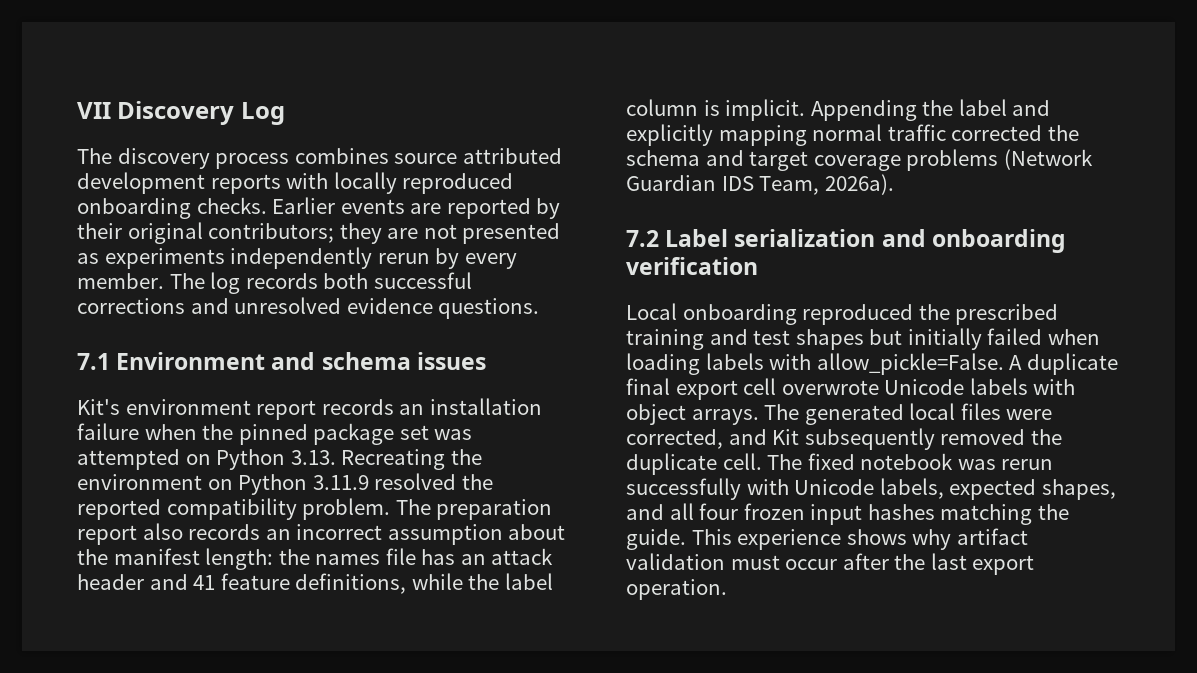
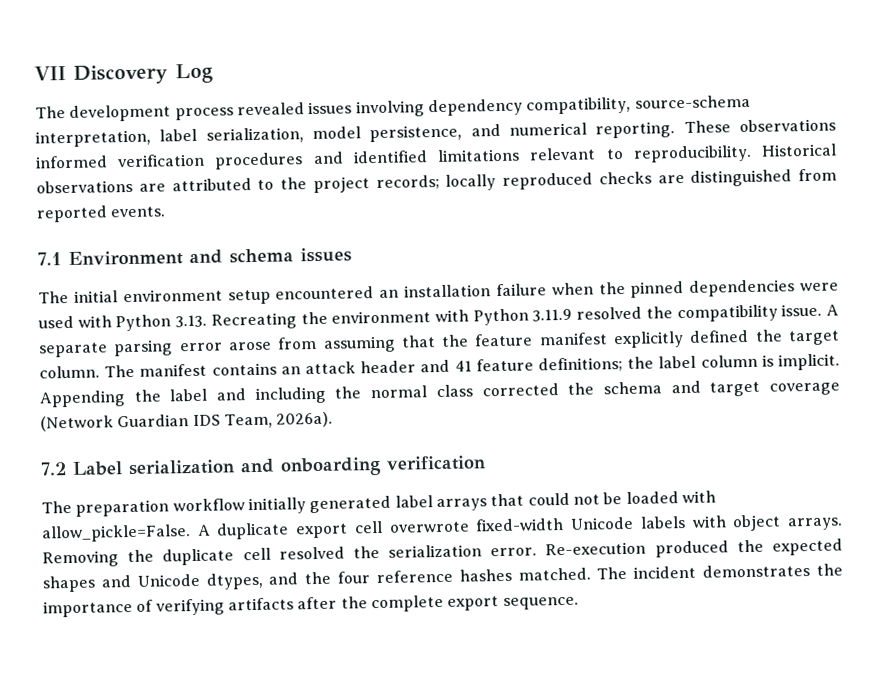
[117,148,562,169] [77,172,514,194] [77,197,561,219] [77,222,561,244] [77,247,517,269] [77,272,472,294] [77,297,540,319] discovery process combines source attributed development reports with locally reproduced onboarding checks. Earlier events are reported by their original contributors; they are not presented as experiments independently rerun by every member. The log records both successful corrections and unresolved evidence questions. -> [69,94,751,122] [35,118,836,148] [35,143,837,170] [36,168,837,194] [36,205,166,223] development process revealed issues involving dependency compatibility, source-schema interpretation, label serialization, model persistence, and numerical reporting. These observations informed verification procedures and identified limitations relevant to reproducibility. Historical observations are attributed to the project records; locally reproduced checks are distinguished from reported events.
[77,399,394,420] Kit's environment report records -> [38,286,375,305] The initial environment setup encountered
[313,423,473,445] [77,449,211,470] package set was attempted on -> [689,279,840,297] [38,315,112,329] dependencies were used with
[207,479,233,490] on -> [435,309,470,323] with
[77,498,553,520] [77,523,566,545] [77,548,456,570] reported compatibility problem. The preparation report also records an incorrect assumption about the manifest length: the names file has -> [676,303,839,323] [38,329,840,358] [39,362,277,379] compatibility issue. A separate parsing error arose from assuming that the feature manifest explicitly defined the target column. The manifest contains
[295,573,463,594] definitions, while -> [538,357,623,373] definitions;
[626,124,946,146] explicitly mapping normal traffic -> [254,384,473,404] including the normal class
[906,149,999,171] problems -> (841, 389) none
[626,303,1059,325] [626,328,1100,350] [626,353,764,375] Local onboarding reproduced the prescribed training and test shapes but initially failed when loading labels -> [41,491,679,517] The preparation workflow initially generated label arrays that could not be loaded
[626,378,670,395] final -> (290, 531) none
(879, 387) none -> [475,517,565,532] fixed-width
[764,403,1053,425] [626,428,1062,450] [626,453,1054,475] [626,478,1116,500] [626,503,1069,525] [626,528,1028,550] [626,553,1035,575] [626,579,727,600] The generated local files were corrected, and Kit subsequently removed the duplicate cell. The fixed notebook was rerun successfully with Unicode labels, expected shapes, and all four frozen input hashes matching the guide. This experience shows why artifact validation must occur after the last export operation. -> [42,538,843,568] [42,563,843,593] [43,594,579,618] Removing the duplicate cell resolved the serialization error. Re-execution produced the expected shapes and Unicode dtypes, and the four reference hashes matched. The incident demonstrates the importance of verifying artifacts after the complete export sequence.

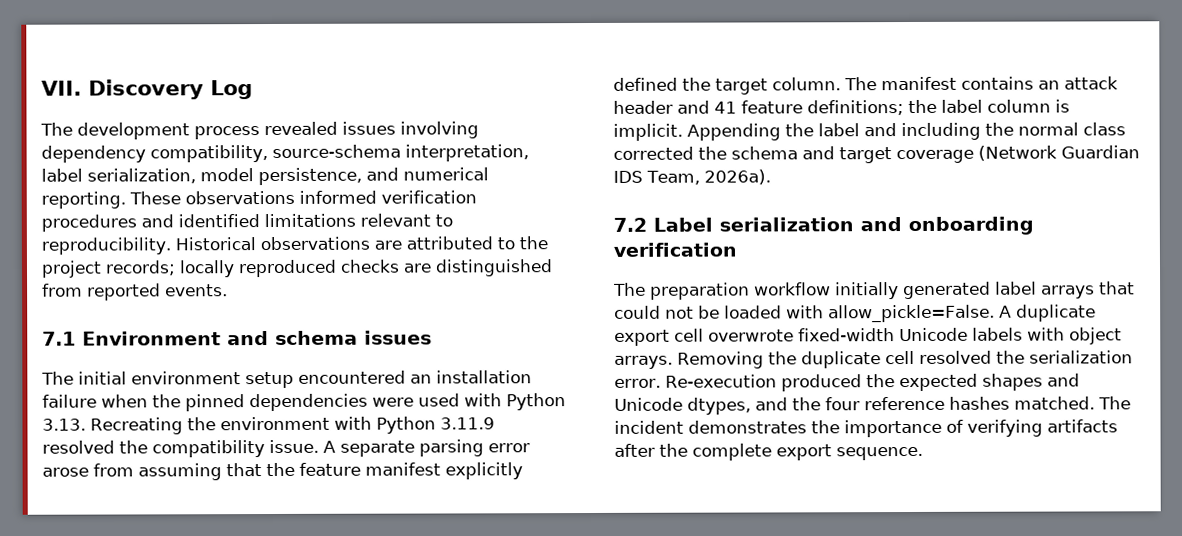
[34,66,66,81] VII -> [41,80,82,96] VII.

